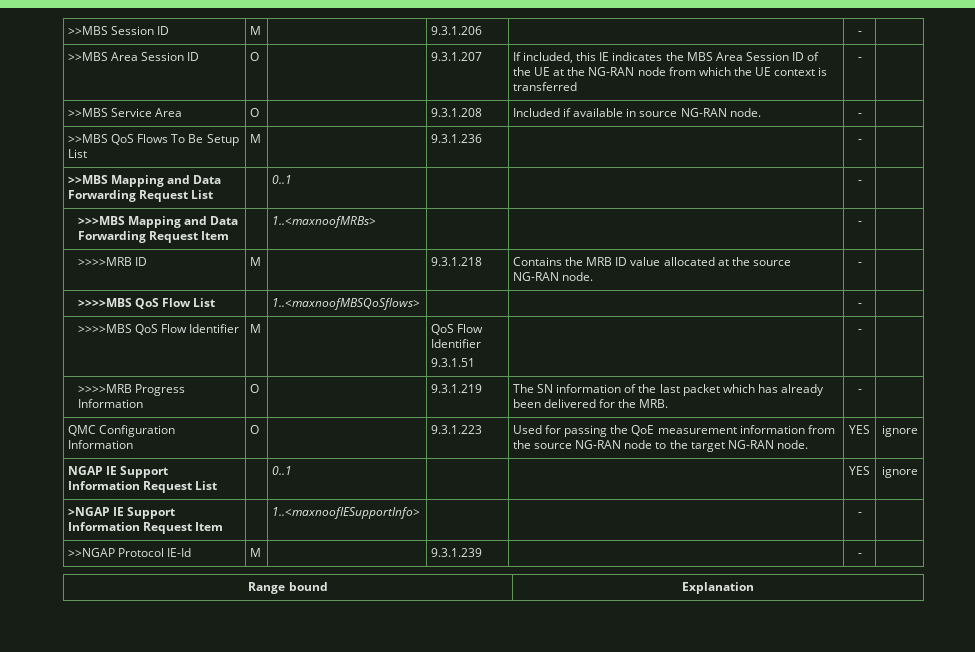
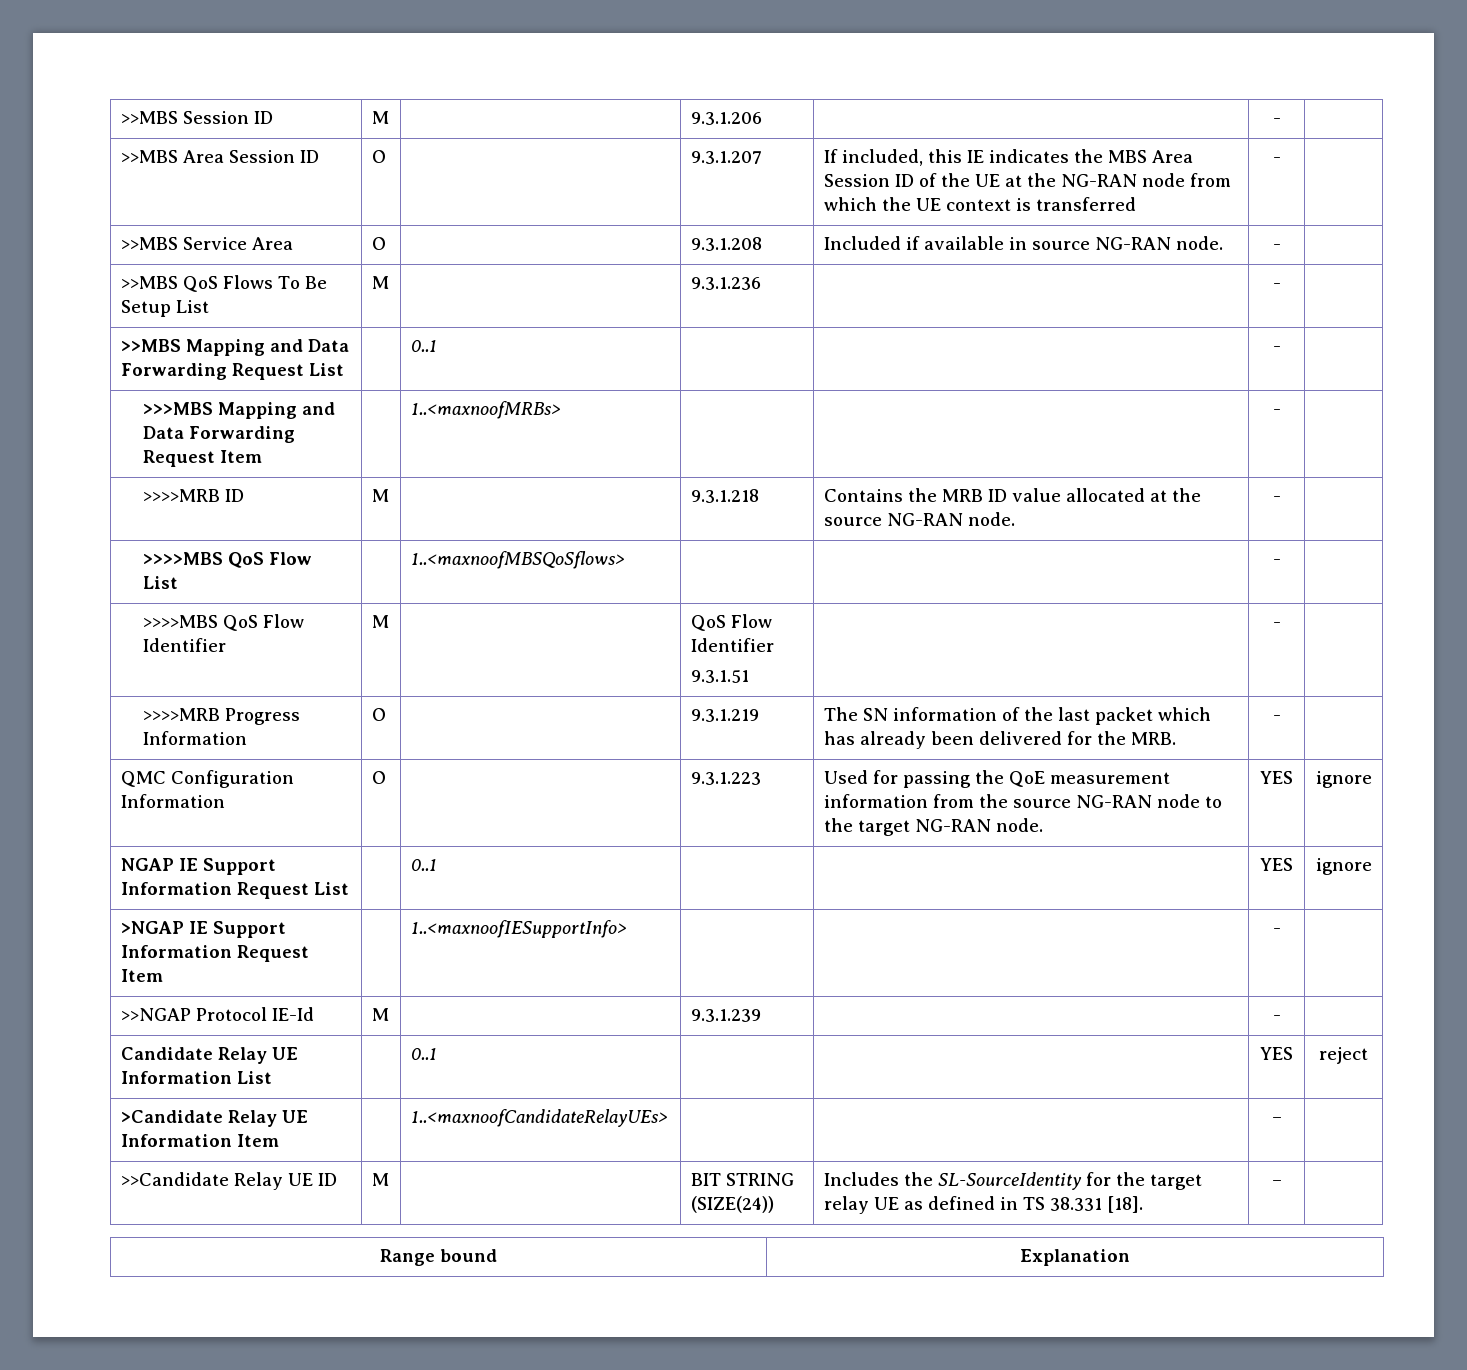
(862, 555) none -> [120,1047,298,1064] [120,1071,272,1084] [410,1048,437,1060] [1260,1047,1293,1060] [1319,1047,1368,1064] [120,1110,308,1127] [120,1134,279,1147] [410,1109,668,1127] [1271,1117,1282,1123] [120,1172,337,1190] [371,1173,389,1186] [690,1173,794,1186] [690,1196,774,1213] [823,1172,1202,1190] [823,1196,1143,1214] [1271,1180,1282,1186] // Candidate Relay UE Information List | | 0..1 | | | YES | reject // >Candidate Relay UE Information Item | | 1..<maxnoofCandidateRelayUEs> | | | – | // >>Candidate Relay UE ID | M | | BIT STRING (SIZE(24)) | Includes the SL-SourceIdentity for the target relay UE as defined in TS 38.331 [18]. | – |

